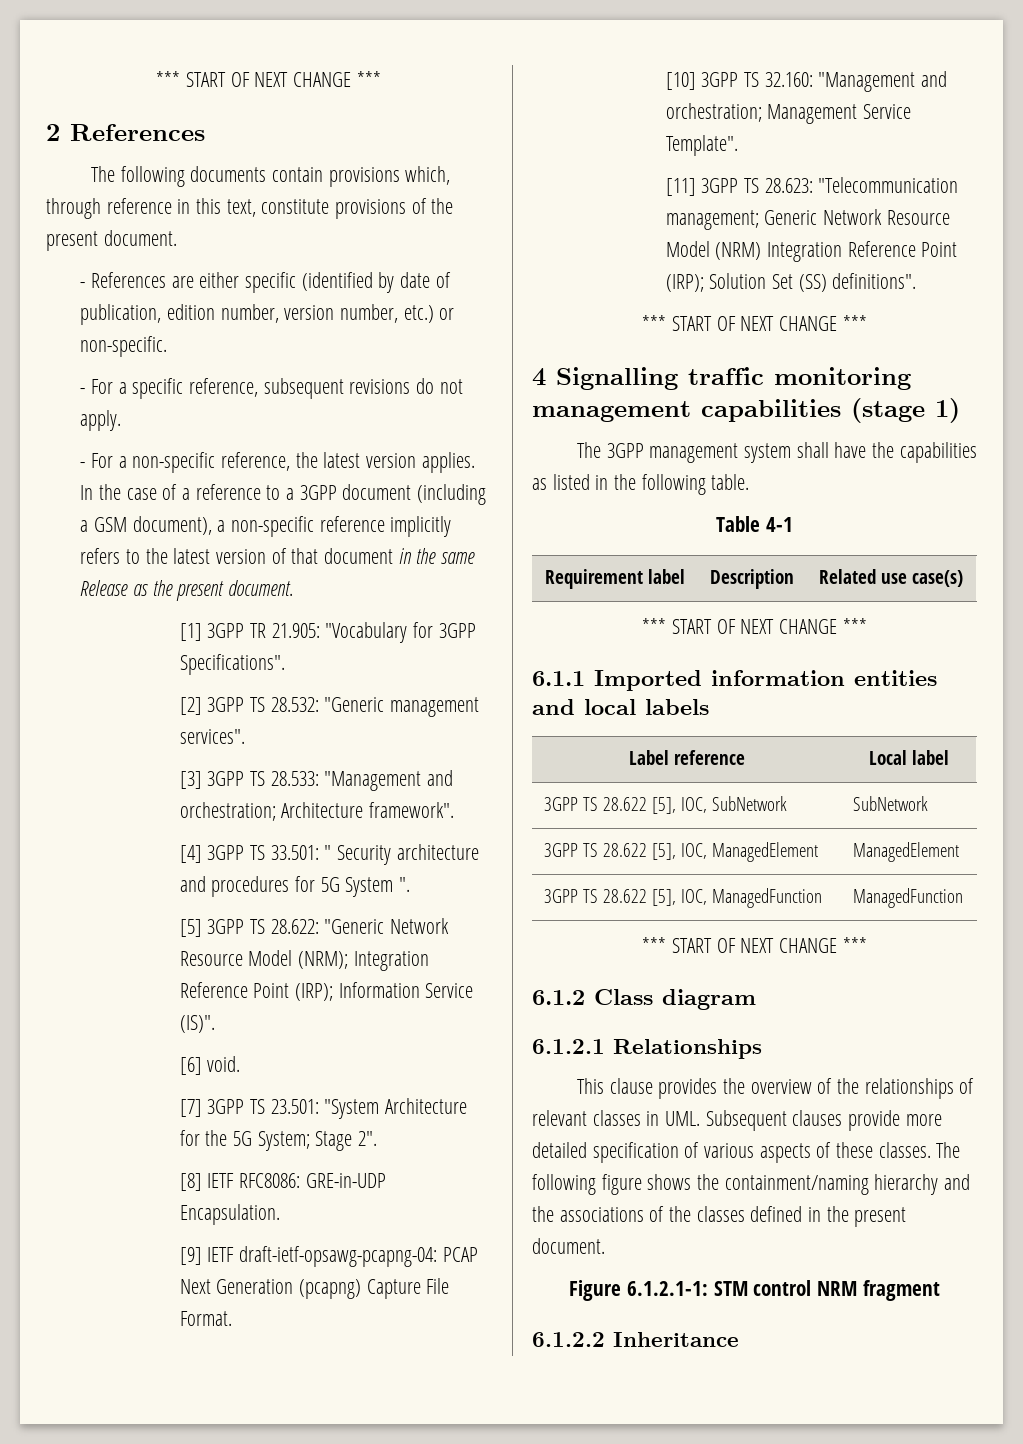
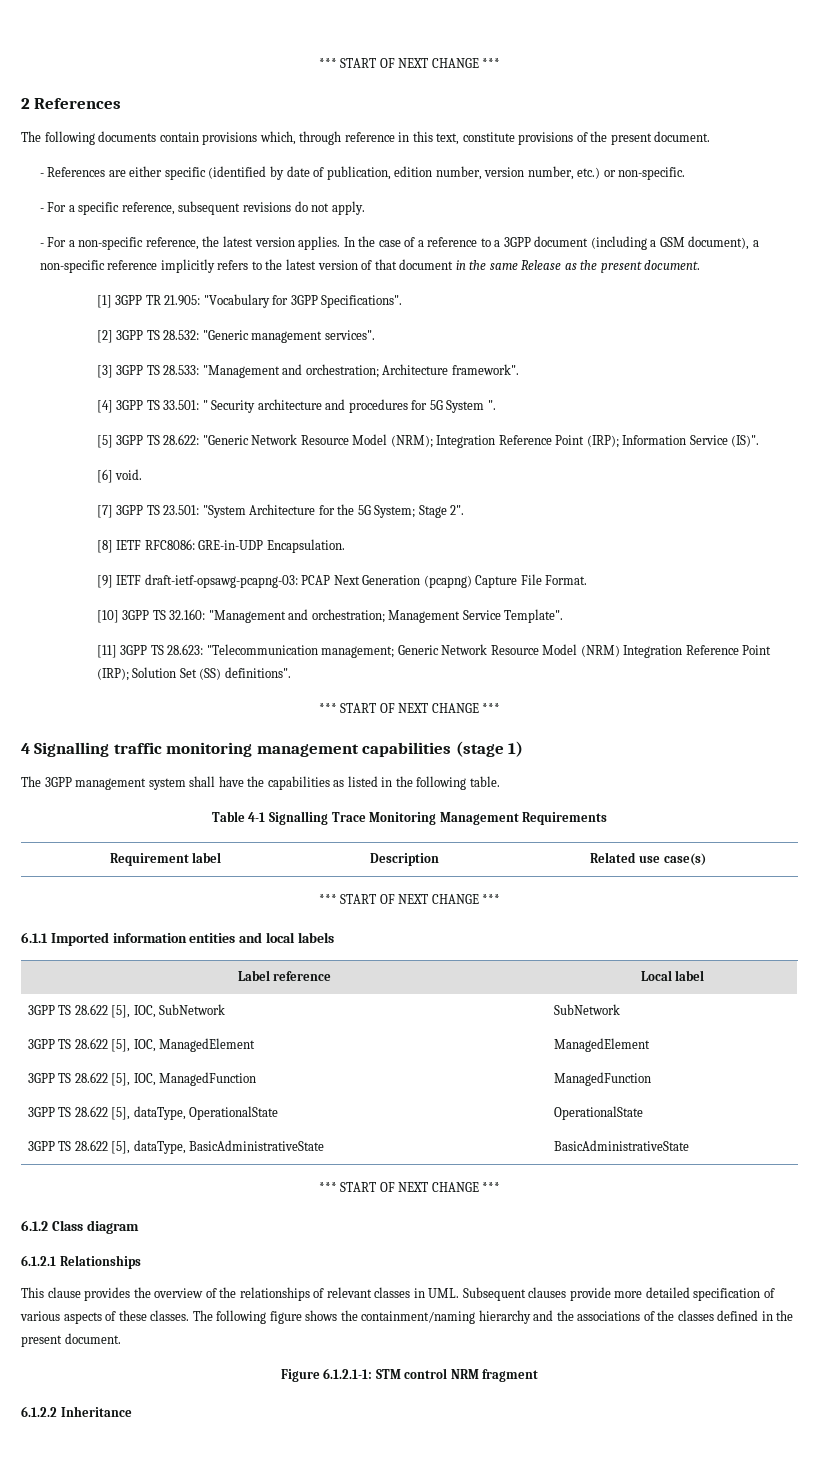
[238,1246,437,1267] draft-ietf-opsawg-pcapng-04: -> [144,574,298,588] draft-ietf-opsawg-pcapng-03:
(793, 524) none -> [268,811,608,825] Signalling Trace Monitoring Management Requirements
(963, 898) none -> [27,1106,279,1120] [553,1106,643,1120] [27,1140,325,1154] [553,1140,689,1151] // 3GPP TS 28.622 [5], dataType, OperationalState | OperationalState // 3GPP TS 28.622 [5], dataType, BasicAdministrativeState | BasicAdministrativeState

